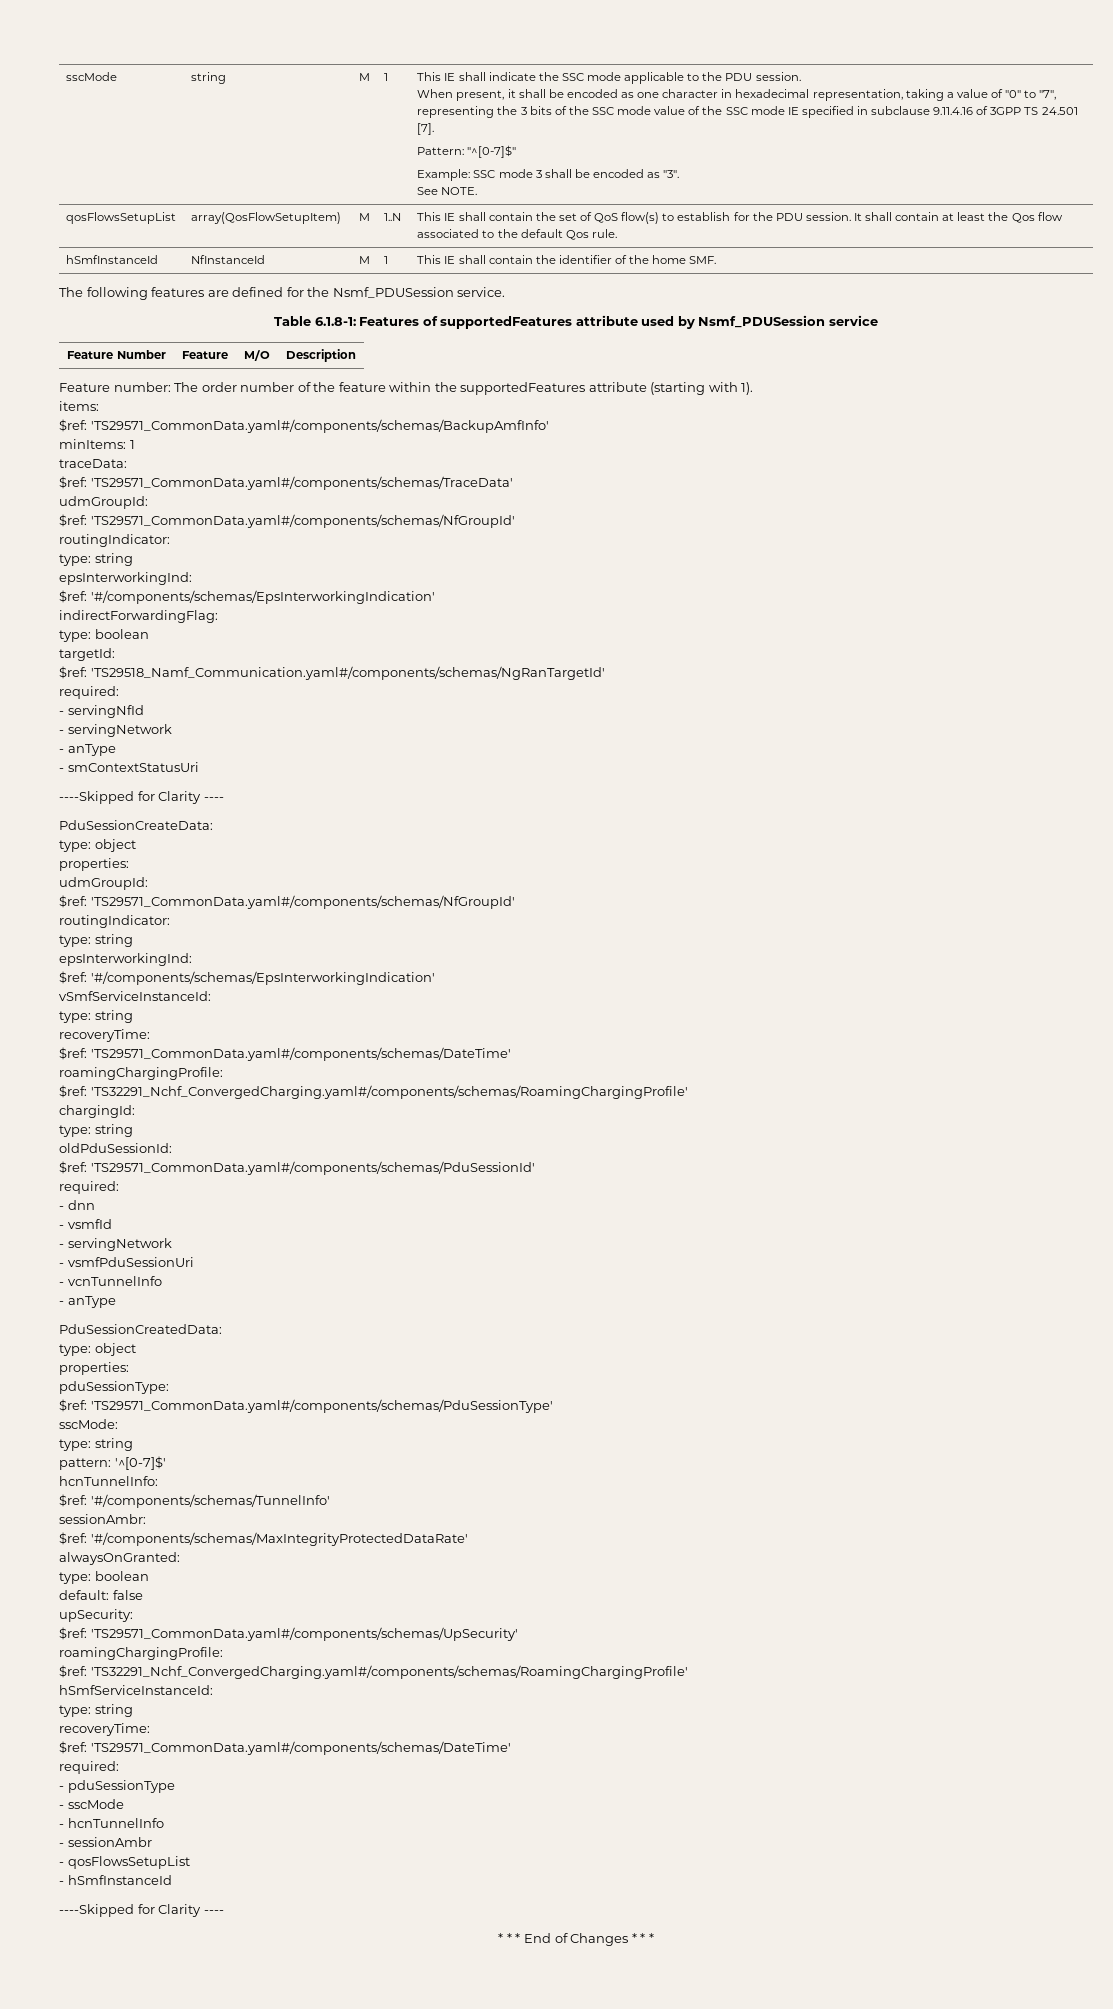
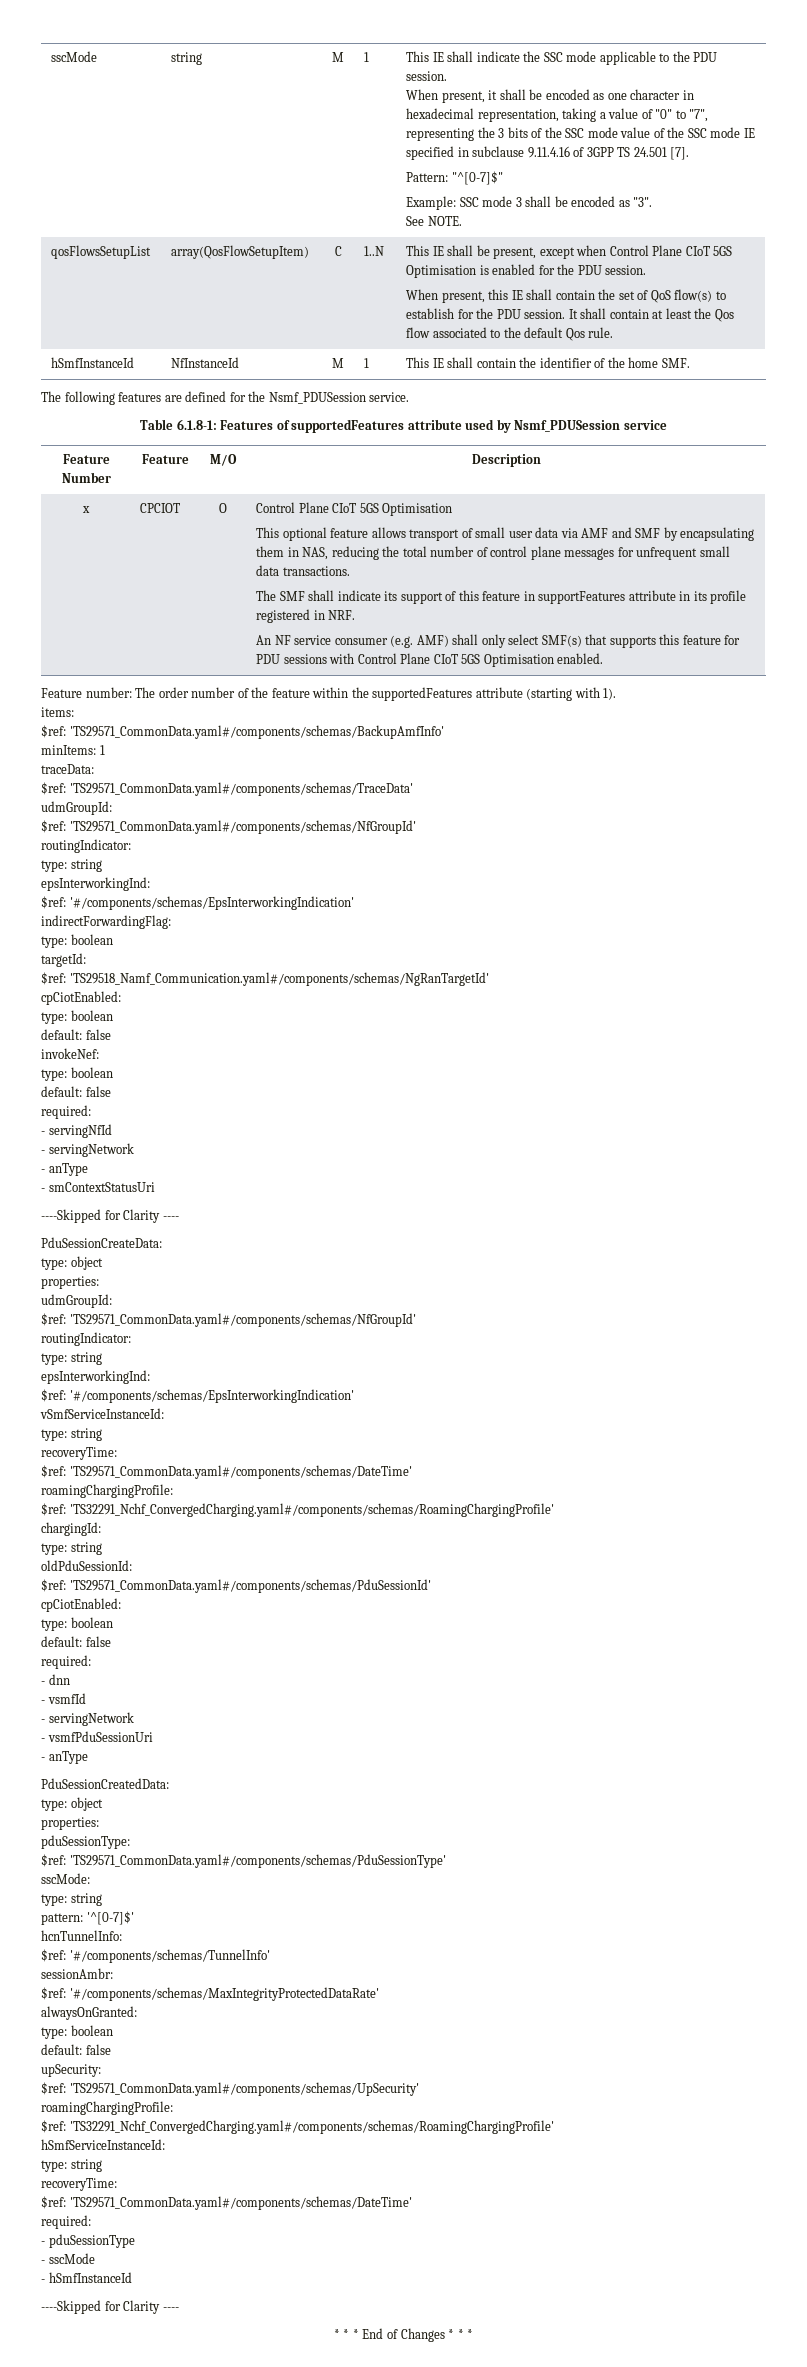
[358,213,370,221] M -> [334,246,342,256] C
(486, 216) none -> [476,245,733,259] [406,264,647,278] [406,289,553,303] be present, except when Control Plane CIoT 5GS Optimisation is enabled for the PDU session. // When present, this IE shall
(356, 355) none -> [82,506,90,513] [140,503,181,513] [219,503,227,513] [256,502,453,516] [256,527,755,541] [256,546,730,560] [256,565,350,576] [256,590,747,604] [256,609,356,623] [256,634,741,648] [256,653,604,667] // x | CPCIOT | O | Control Plane CIoT 5GS Optimisation // This optional feature allows transport of small user data via AMF and SMF by encapsulating them in NAS, reducing the total number of control plane messages for unfrequent small data transactions. // The SMF shall indicate its support of this feature in supportFeatures attribute in its profile registered in NRF. // An NF service consumer (e.g. AMF) shall only select SMF(s) that supports this feature for PDU sessions with Control Plane CIoT 5GS Optimisation enabled.
(605, 673) none -> [41,991,121,1005] [41,1010,113,1024] [41,1029,111,1040] [41,1048,99,1059] [41,1067,113,1081] [41,1086,111,1097] // cpCiotEnabled: // type: boolean // default: false // invokeNef: // type: boolean // default: false
(535, 1168) none -> [41,1598,121,1612] [41,1617,113,1631] [41,1636,111,1647] // cpCiotEnabled: // type: boolean // default: false
[59,1276,162,1286] // - vcnTunnelInfo -> (153, 1736) none
[59,1818,164,1828] [59,1837,152,1847] [59,1856,190,1869] // - hcnTunnelInfo // - sessionAmbr // - qosFlowsSetupList -> (95, 2258) none

